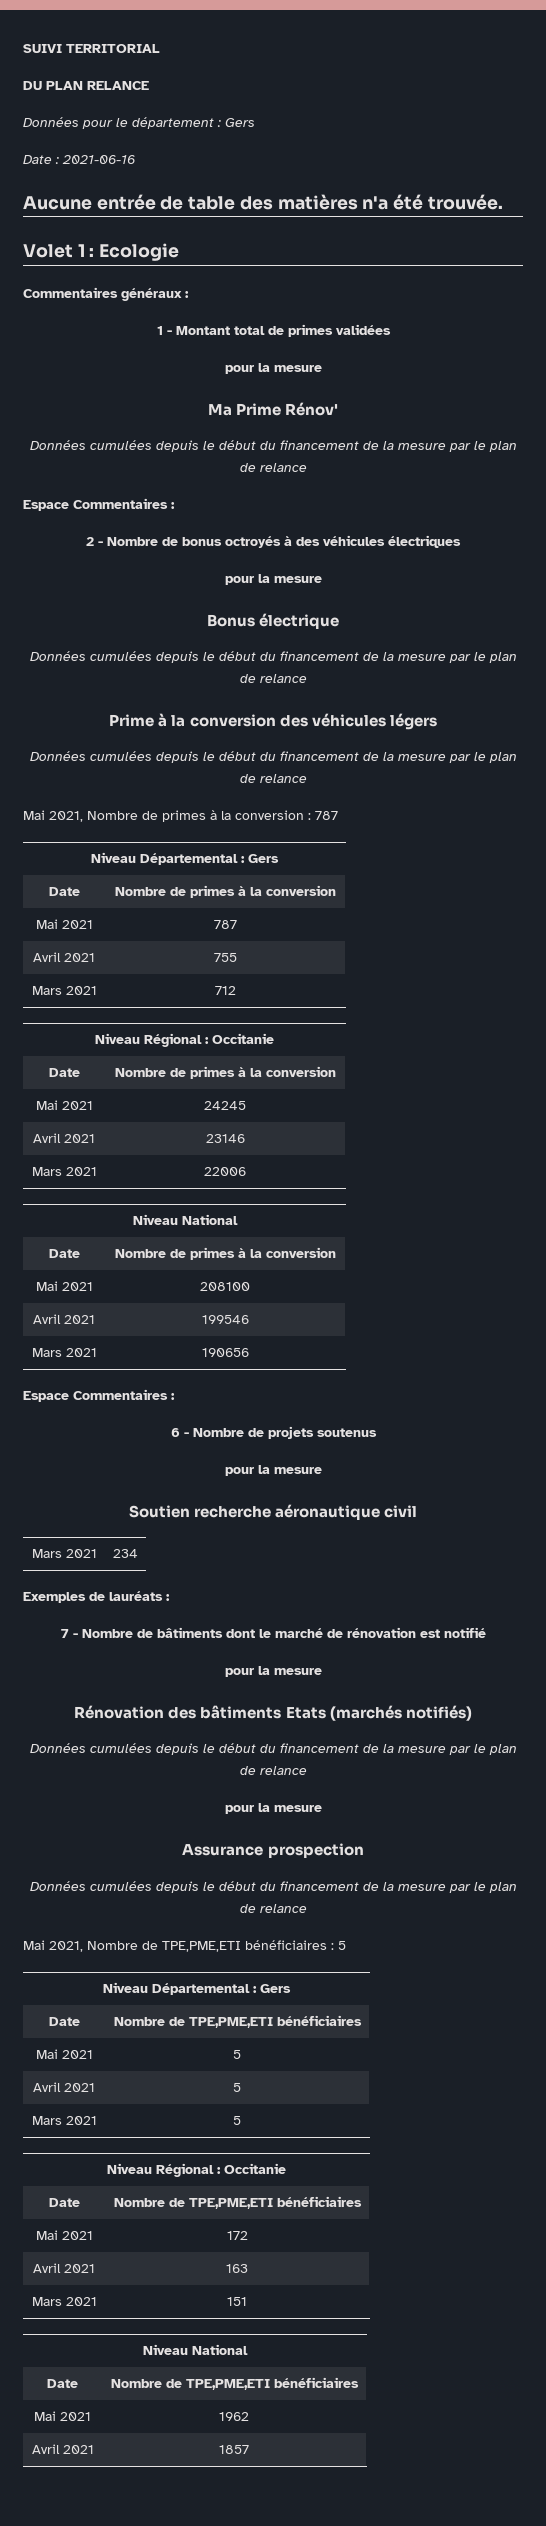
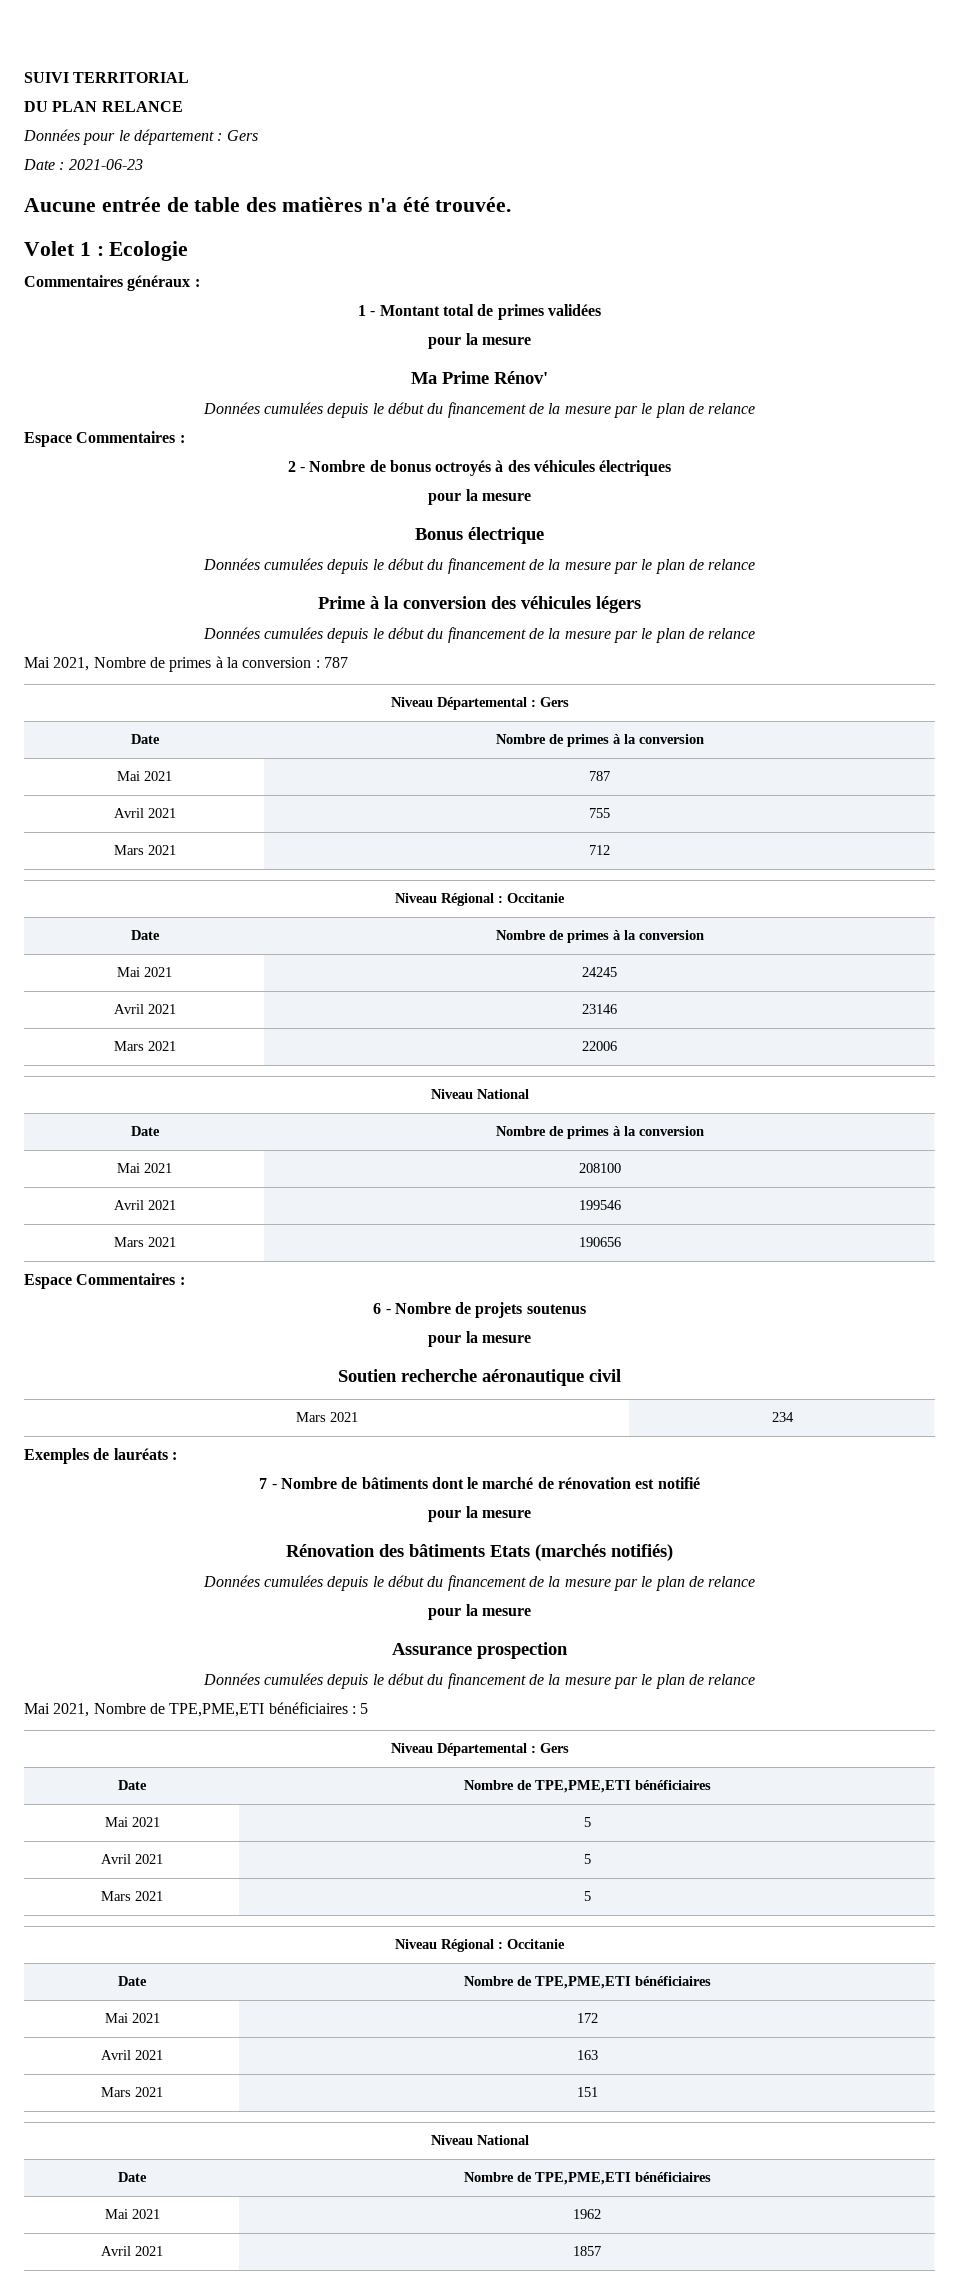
[62,155,135,164] 2021-06-16 -> [68,159,143,170] 2021-06-23

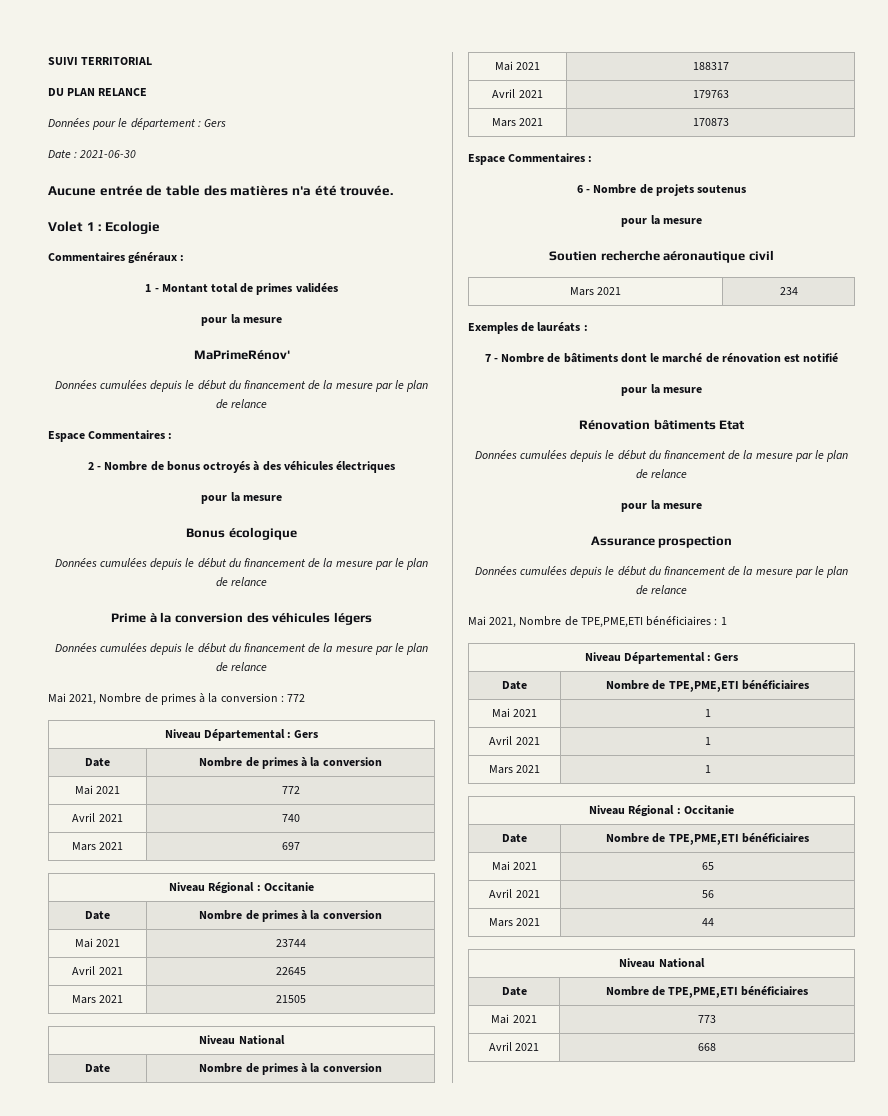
[68,159,143,170] 2021-06-23 -> [79,150,137,158] 2021-06-30
[411,371,548,384] Ma Prime Rénov' -> [193,350,290,360] MaPrimeRénov'
[468,527,544,544] électrique -> [228,527,297,540] écologique
[323,657,348,668] 787 -> [287,694,306,702] 772
[589,771,610,781] [113,808,176,818] [589,808,610,818] [113,845,176,855] [589,845,610,855] 787 // Avril 2021 | 755 // Mars 2021 | 712 -> [281,786,300,794] [72,813,123,822] [281,814,300,822] [71,842,124,851] [281,842,300,850] 772 // Avril 2021 | 740 // Mars 2021 | 697
[582,967,617,977] [113,1004,176,1014] [582,1004,617,1014] [113,1041,176,1051] [582,1041,617,1051] 24245 // Avril 2021 | 23146 // Mars 2021 | 22006 -> [275,939,306,947] [72,966,123,975] [275,967,306,975] [71,995,124,1004] [275,995,306,1003] 23744 // Avril 2021 | 22645 // Mars 2021 | 21505
[578,1163,621,1173] [113,1200,176,1210] [578,1200,621,1210] [113,1237,176,1247] [578,1237,621,1247] 208100 // Avril 2021 | 199546 // Mars 2021 | 190656 -> [692,62,729,70] [492,89,543,98] [692,90,729,98] [491,118,544,127] [692,118,729,126] 188317 // Avril 2021 | 179763 // Mars 2021 | 170873
[379,1544,673,1561] des bâtiments Etats (marchés notifiés) -> [653,419,746,430] bâtiments Etat
[360,1703,369,1714] 5 -> [720,617,727,625] 1
[583,1817,591,1827] [101,1854,163,1864] [583,1854,591,1864] [101,1891,163,1901] [583,1891,591,1901] 5 // Avril 2021 | 5 // Mars 2021 | 5 -> [704,709,711,717] [489,736,540,745] [704,737,711,745] [488,765,541,774] [704,765,711,773] 1 // Avril 2021 | 1 // Mars 2021 | 1
[576,2013,598,2023] [101,2050,163,2060] [576,2050,598,2060] [101,2087,163,2097] [576,2087,598,2097] 172 // Avril 2021 | 163 // Mars 2021 | 151 -> [701,862,714,870] [489,889,540,898] [701,890,714,898] [488,918,541,927] [701,918,714,926] 65 // Avril 2021 | 56 // Mars 2021 | 44
[573,2209,601,2219] [101,2246,163,2256] [573,2246,601,2256] 1962 // Avril 2021 | 1857 -> [698,1015,716,1023] [488,1042,540,1051] [698,1043,716,1051] 773 // Avril 2021 | 668

